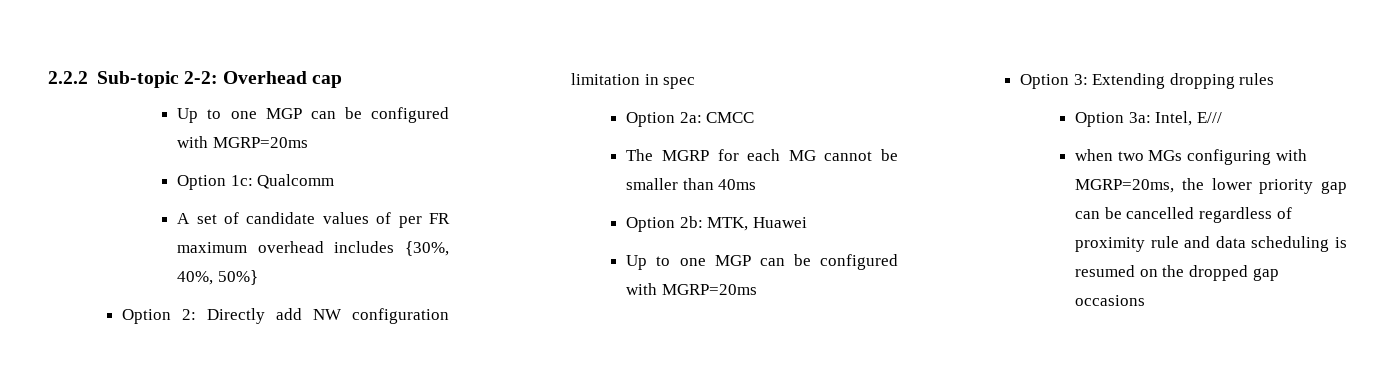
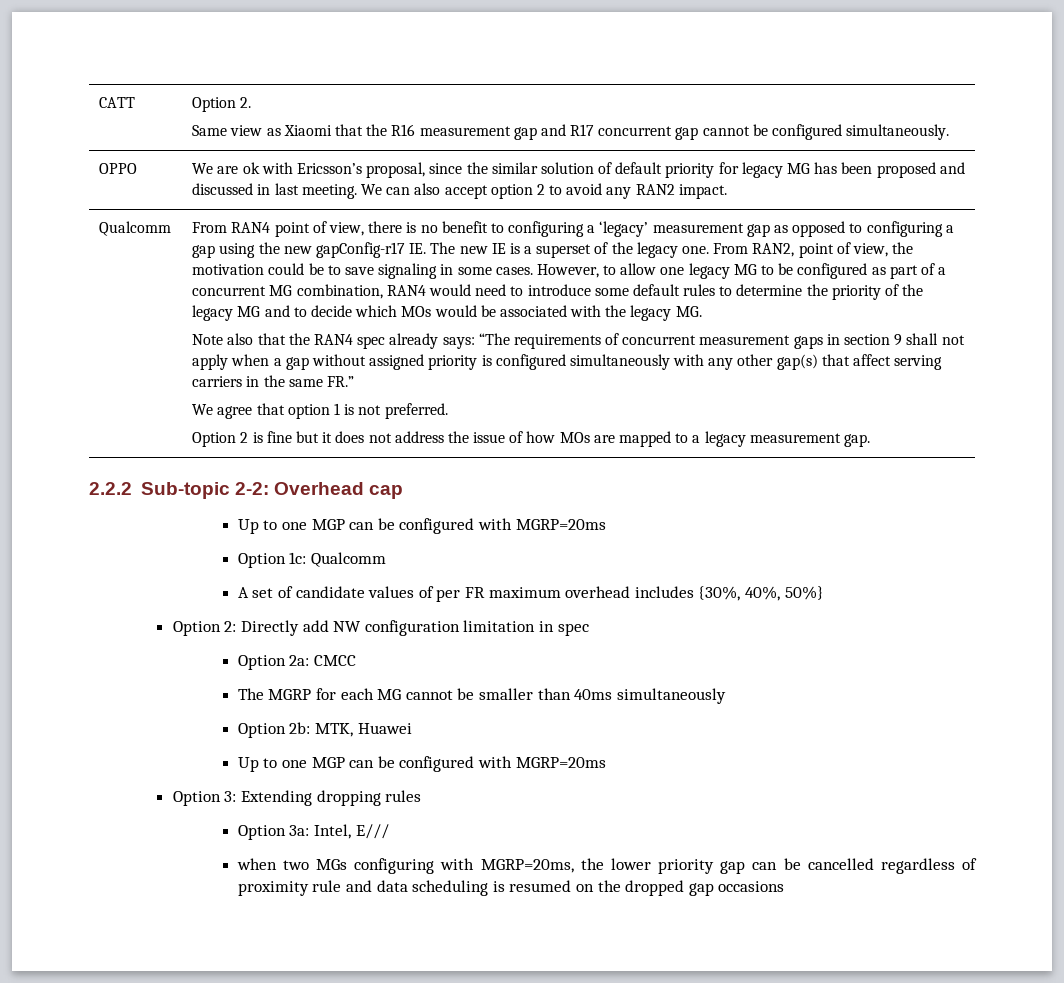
(48, 77) none -> [99,97,136,108] [192,97,252,112] [192,124,950,140] [99,163,138,174] [192,162,965,178] [192,183,727,199] [99,221,172,236] [192,221,954,237] [192,242,914,258] [192,263,947,279] [192,284,924,300] [192,305,702,321] [192,333,965,349] [192,354,943,370] [192,375,354,387] [192,403,448,419] [192,431,870,447] CATT | Option 2. // Same view as Xiaomi that the R16 measurement gap and R17 concurrent gap cannot be configured simultaneously. // OPPO | We are ok with Ericsson’s proposal, since the similar solution of default priority for legacy MG has been proposed and discussed in last meeting. We can also accept option 2 to avoid any RAN2 impact. // Qualcomm | From RAN4 point of view, there is no benefit to configuring a ‘legacy’ measurement gap as opposed to configuring a gap using the new gapConfig-r17 IE. The new IE is a superset of the legacy one. From RAN2, point of view, the motivation could be to save signaling in some cases. However, to allow one legacy MG to be configured as part of a concurrent MG combination, RAN4 would need to introduce some default rules to determine the priority of the legacy MG and to decide which MOs would be associated with the legacy MG. // Note also that the RAN4 spec already says: “The requirements of concurrent measurement gaps in section 9 shall not apply when a gap without assigned priority is configured simultaneously with any other gap(s) that affect serving carriers in the same FR.” // We agree that option 1 is not preferred. // Option 2 is fine but it does not address the issue of how MOs are mapped to a legacy measurement gap. //
(757, 184) none -> [616,688,726,704] simultaneously

